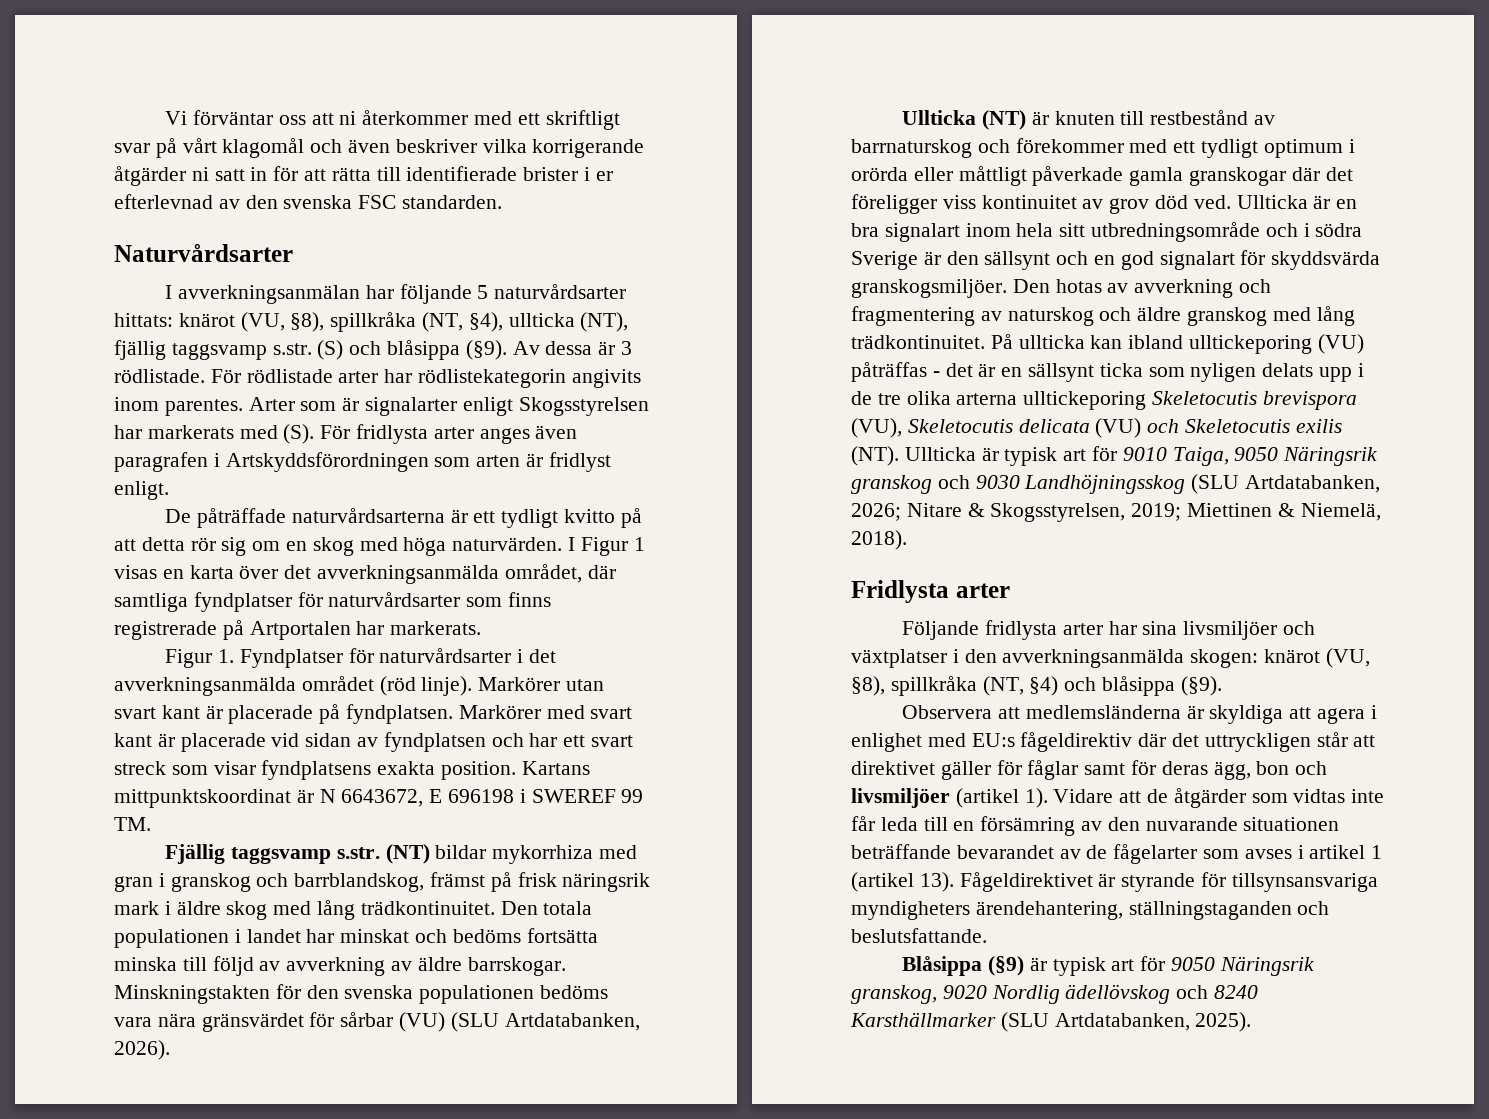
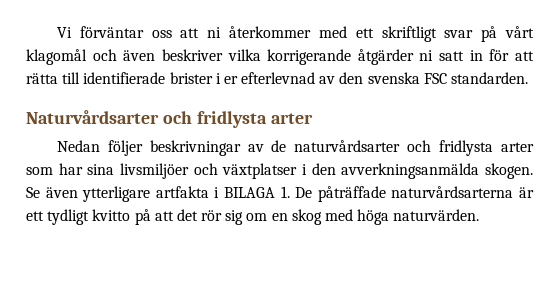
[165,284,627,304] [114,312,629,332] [114,340,633,360] [114,369,641,388] [114,397,649,416] [114,424,578,444] [114,452,611,472] [114,481,169,500] // I avverkningsanmälan har följande 5 naturvårdsarter hittats: knärot (VU, §8), spillkråka (NT, §4), ullticka (NT), fjällig taggsvamp s.str. (S) och blåsippa (§9). Av dessa är 3 rödlistade. För rödlistade arter har rödlistekategorin angivits inom parentes. Arter som är signalarter enligt Skogsstyrelsen har markerats med (S). För fridlysta arter anges även paragrafen i Artskyddsförordningen som arten är fridlyst enligt. // -> [162,111,313,128] [56,140,534,156] [26,163,533,179] [26,186,290,202] och fridlysta arter // Nedan följer beskrivningar av de naturvårdsarter och fridlysta arter som har sina livsmiljöer och växtplatser i den avverkningsanmälda skogen. Se även ytterligare artfakta i BILAGA 1.
[141,537,185,551] detta -> [176,209,198,221] det
[568,537,645,556] [114,564,616,584] [114,592,552,612] [114,620,482,640] [165,648,556,668] [114,676,605,696] [114,704,633,724] [114,732,634,752] [114,760,590,780] [114,789,644,808] [114,817,151,831] [165,844,637,864] [114,872,651,892] [114,900,593,920] [114,928,598,948] [114,956,566,976] [114,984,609,1004] [114,1012,640,1032] [114,1040,170,1060] [902,110,1275,130] [851,138,1355,158] [851,166,1353,186] [851,194,1358,214] [851,222,1363,242] [851,250,1381,270] [851,279,1272,298] [851,306,1355,326] [851,334,1364,354] [851,362,1364,382] [851,391,1357,410] [851,418,1342,438] [851,446,1378,466] [851,474,1381,494] [851,503,1381,522] [851,530,907,550] [851,580,1010,603] [902,620,1315,640] [851,648,1370,668] [851,676,1222,696] [902,705,1377,724] [851,732,1376,752] [851,760,1328,780] [851,788,1385,808] [851,816,1340,836] [851,844,1383,864] [851,872,1378,892] [851,901,1330,920] [851,928,987,943] [902,956,1314,976] [851,984,1259,1004] [850,1012,1252,1032] I Figur 1 visas en karta över det avverkningsanmälda området, där samtliga fyndplatser för naturvårdsarter som finns registrerade på Artportalen har markerats. // Figur 1. Fyndplatser för naturvårdsarter i det avverkningsanmälda området (röd linje). Markörer utan svart kant är placerade på fyndplatsen. Markörer med svart kant är placerade vid sidan av fyndplatsen och har ett svart streck som visar fyndplatsens exakta position. Kartans mittpunktskoordinat är N 6643672, E 696198 i SWEREF 99 TM. // Fjällig taggsvamp s.str. (NT) bildar mykorrhiza med gran i granskog och barrblandskog, främst på frisk näringsrik mark i äldre skog med lång trädkontinuitet. Den totala populationen i landet har minskat och bedöms fortsätta minska till följd av avverkning av äldre barrskogar. Minskningstakten för den svenska populationen bedöms vara nära gränsvärdet för sårbar (VU) (SLU Artdatabanken, 2026). // Ullticka (NT) är knuten till restbestånd av barrnaturskog och förekommer med ett tydligt optimum i orörda eller måttligt påverkade gamla granskogar där det föreligger viss kontinuitet av grov död ved. Ullticka är en bra signalart inom hela sitt utbredningsområde och i södra Sverige är den sällsynt och en god signalart för skyddsvärda granskogsmiljöer. Den hotas av avverkning och fragmentering av naturskog och äldre granskog med lång trädkontinuitet. På ullticka kan ibland ulltickeporing (VU) påträffas - det är en sällsynt ticka som nyligen delats upp i de tre olika arterna ulltickeporing Skeletocutis brevispora (VU), Skeletocutis delicata (VU) och Skeletocutis exilis (NT). Ullticka är typisk art för 9010 Taiga, 9050 Näringsrik granskog och 9030 Landhöjningsskog (SLU Artdatabanken, 2026; Nitare & Skogsstyrelsen, 2019; Miettinen & Niemelä, 2018). // Fridlysta arter // Följande fridlysta arter har sina livsmiljöer och växtplatser i den avverkningsanmälda skogen: knärot (VU, §8), spillkråka (NT, §4) och blåsippa (§9). // Observera att medlemsländerna är skyldiga att agera i enlighet med EU:s fågeldirektiv där det uttryckligen står att direktivet gäller för fåglar samt för deras ägg, bon och livsmiljöer (artikel 1). Vidare att de åtgärder som vidtas inte får leda till en försämring av den nuvarande situationen beträffande bevarandet av de fågelarter som avses i artikel 1 (artikel 13). Fågeldirektivet är styrande för tillsynsansvariga myndigheters ärendehantering, ställningstaganden och beslutsfattande. // Blåsippa (§9) är typisk art för 9050 Näringsrik granskog, 9020 Nordlig ädellövskog och 8240 Karsthällmarker (SLU Artdatabanken, 2025). -> (480, 215) none

